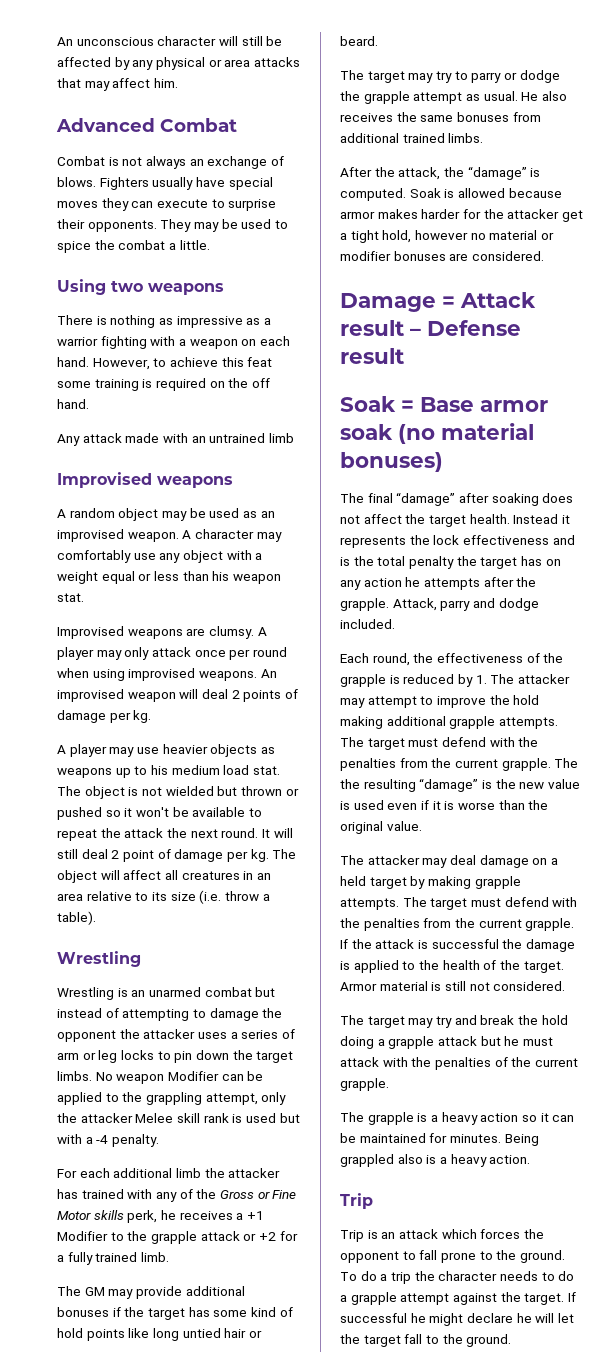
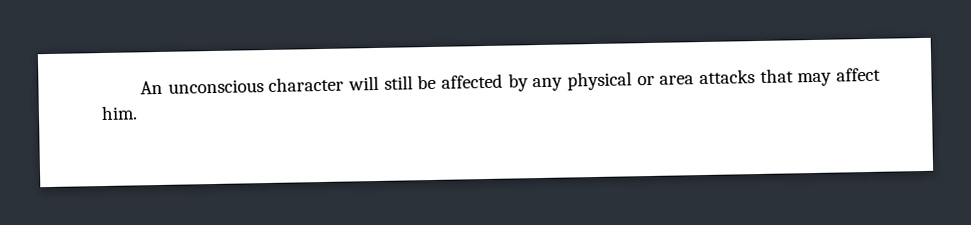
[56,118,237,132] [57,156,284,169] [57,177,273,190] [57,198,277,211] [57,219,288,232] [57,240,210,253] [57,279,224,295] [57,315,271,328] [57,336,290,349] [57,357,273,370] [57,378,270,391] [57,399,89,409] [57,433,294,446] [57,472,233,488] [57,508,275,521] [57,529,282,542] [57,550,263,563] [57,571,281,584] [57,593,84,602] [57,626,267,639] [57,647,287,660] [57,668,277,681] [57,689,298,702] [57,710,152,723] [57,744,275,757] [57,765,280,778] [57,786,299,799] [57,807,262,820] [57,828,293,841] [57,849,297,862] [57,870,271,883] [57,890,270,904] [57,911,96,925] [57,951,141,967] [57,987,276,1000] [57,1008,283,1021] [57,1029,295,1042] [57,1050,294,1063] [57,1071,264,1084] [57,1092,287,1105] [57,1113,300,1123] [57,1134,159,1147] [57,1168,281,1178] [57,1189,297,1202] [57,1210,264,1223] [57,1231,298,1244] [57,1252,169,1265] [57,1286,245,1299] [57,1307,293,1320] [57,1328,262,1341] [340,36,378,46] [340,70,560,83] [340,91,567,104] [340,112,541,122] [340,133,484,143] [340,166,541,180] [340,188,562,201] [340,209,583,222] [340,230,554,243] [340,251,544,261] [340,292,536,312] [340,320,521,336] [340,348,404,364] [340,396,548,412] [340,423,534,444] [340,452,443,472] [340,492,574,506] [340,514,570,527] [340,535,575,548] [340,556,561,569] [340,577,537,590] [340,598,539,611] [340,619,395,629] [340,653,564,666] [340,674,570,687] [340,695,540,708] [340,716,558,729] [340,737,539,750] [340,758,579,771] [340,778,580,792] [340,800,549,810] [340,821,422,834] [340,855,558,868] [340,876,521,889] [340,897,578,910] [340,918,575,931] [340,939,575,952] [340,960,564,973] [340,981,566,991] [340,1015,568,1028] [340,1036,553,1049] [340,1057,578,1070] [340,1078,389,1091] [340,1112,575,1125] [340,1133,539,1146] [340,1154,531,1167] [340,1193,373,1209] [340,1229,544,1242] [340,1250,565,1263] [340,1271,575,1284] [340,1292,576,1305] [340,1313,574,1326] [340,1334,512,1347] // Advanced Combat // Combat is not always an exchange of blows. Fighters usually have special moves they can execute to surprise their opponents. They may be used to spice the combat a little. // Using two weapons // There is nothing as impressive as a warrior fighting with a weapon on each hand. However, to achieve this feat some training is required on the off hand. // Any attack made with an untrained limb // Improvised weapons // A random object may be used as an improvised weapon. A character may comfortably use any object with a weight equal or less than his weapon stat. // Improvised weapons are clumsy. A player may only attack once per round when using improvised weapons. An improvised weapon will deal 2 points of damage per kg. // A player may use heavier objects as weapons up to his medium load stat. The object is not wielded but thrown or pushed so it won't be available to repeat the attack the next round. It will still deal 2 point of damage per kg. The object will affect all creatures in an area relative to its size (i.e. throw a table). // Wrestling // Wrestling is an unarmed combat but instead of attempting to damage the opponent the attacker uses a series of arm or leg locks to pin down the target limbs. No weapon Modifier can be applied to the grappling attempt, only the attacker Melee skill rank is used but with a -4 penalty. // For each additional limb the attacker has trained with any of the Gross or Fine Motor skills perk, he receives a +1 Modifier to the grapple attack or +2 for a fully trained limb. // The GM may provide additional bonuses if the target has some kind of hold points like long untied hair or beard. // The target may try to parry or dodge the grapple attempt as usual. He also receives the same bonuses from additional trained limbs. // After the attack, the “damage” is computed. Soak is allowed because armor makes harder for the attacker get a tight hold, however no material or modifier bonuses are considered. // Damage = Attack result – Defense result // Soak = Base armor soak (no material bonuses) // The final “damage” after soaking does not affect the target health. Instead it represents the lock effectiveness and is the total penalty the target has on any action he attempts after the grapple. Attack, parry and dodge included. // Each round, the effectiveness of the grapple is reduced by 1. The attacker may attempt to improve the hold making additional grapple attempts. The target must defend with the penalties from the current grapple. The the resulting “damage” is the new value is used even if it is worse than the original value. // The attacker may deal damage on a held target by making grapple attempts. The target must defend with the penalties from the current grapple. If the attack is successful the damage is applied to the health of the target. Armor material is still not considered. // The target may try and break the hold doing a grapple attack but he must attack with the penalties of the current grapple. // The grapple is a heavy action so it can be maintained for minutes. Being grappled also is a heavy action. // Trip // Trip is an attack which forces the opponent to fall prone to the ground. To do a trip the character needs to do a grapple attempt against the target. If successful he might declare he will let the target fall to the ground. -> (138, 113) none

